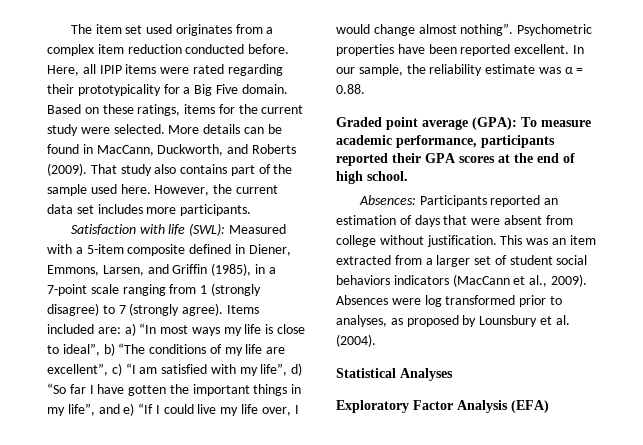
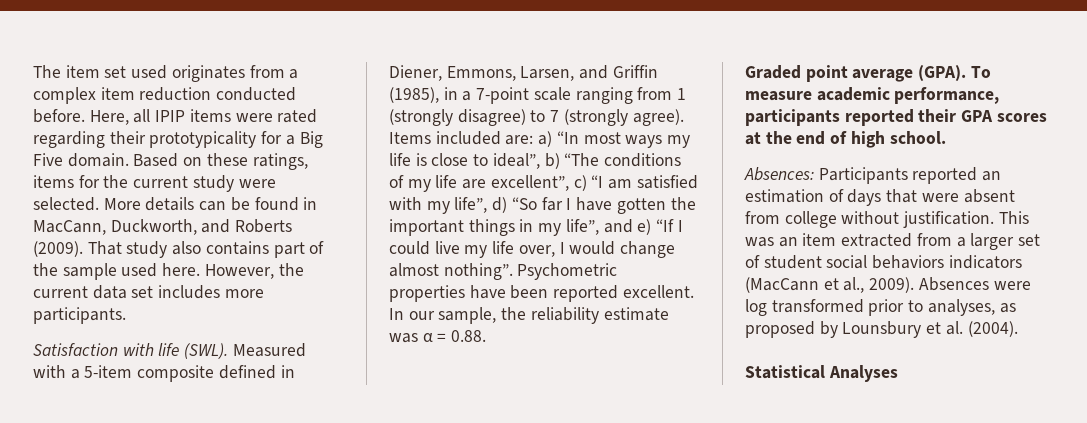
[189,223,226,236] (SWL): -> [184,343,229,359] (SWL).
[472,117,517,130] (GPA): -> [918,65,967,81] (GPA).
[336,400,549,413] // Exploratory Factor Analysis (EFA) -> (898, 373) none

